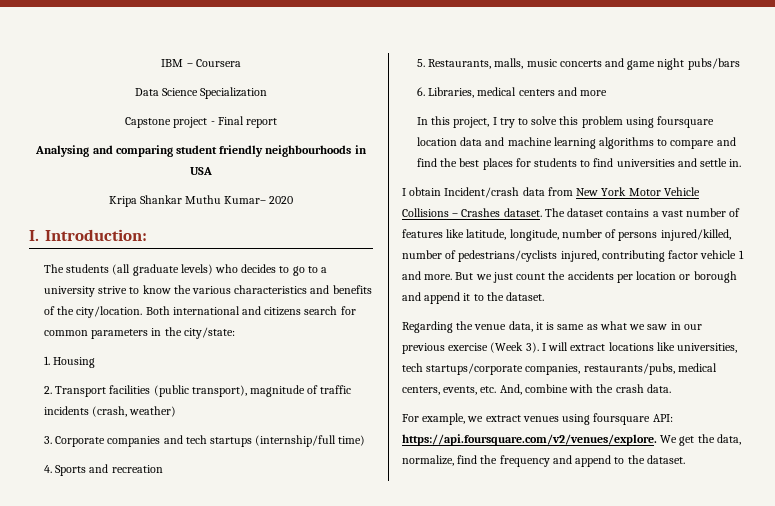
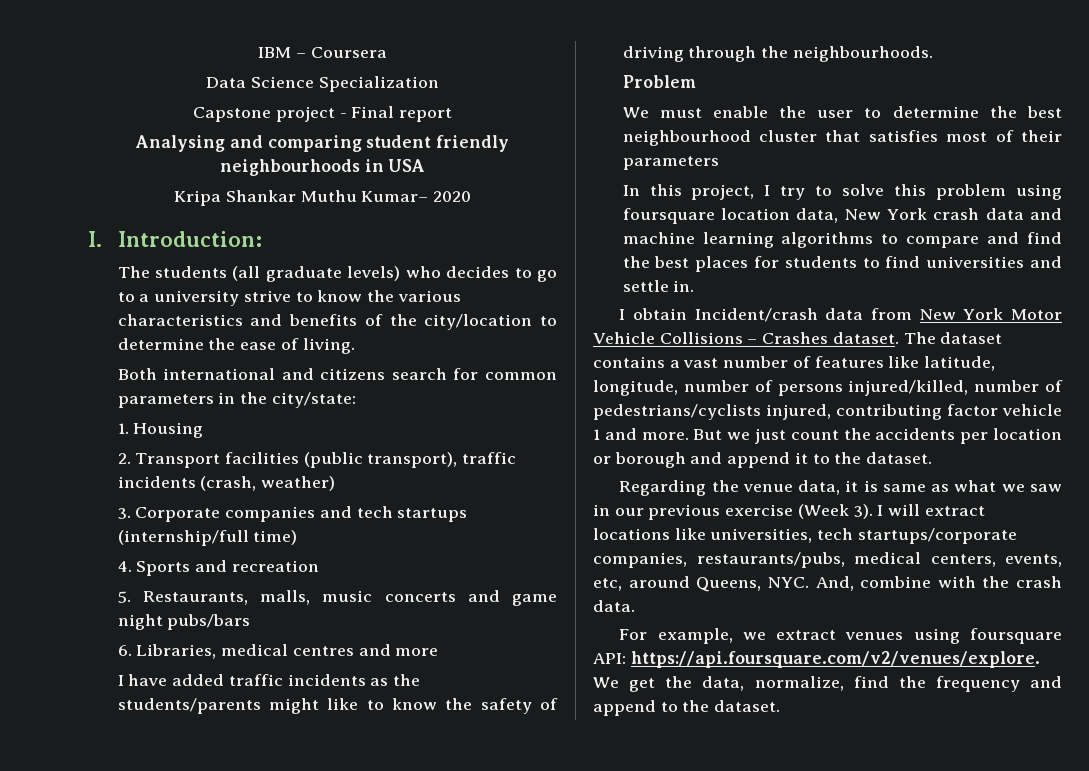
[76,306,143,318] city/location. -> [424,314,557,330] [117,338,355,354] city/location to determine the ease of living. //
[249,385,319,397] magnitude of -> (458, 460) none
[518,89,555,96] centers -> [292,646,354,656] centres
(607, 93) none -> [117,674,420,686] [117,698,558,714] [622,46,933,62] [622,75,696,88] [622,106,1062,118] [622,130,1062,146] [622,156,719,170] // I have added traffic incidents as the students/parents might like to know the safety of driving through the neighbourhoods. // Problem // We must enable the user to determine the best neighbourhood cluster that satisfies most of their parameters
(457, 141) none -> [796,208,980,223] data, New York crash
[480,386,497,393] etc. -> [593,576,809,592] etc, around Queens, NYC.

